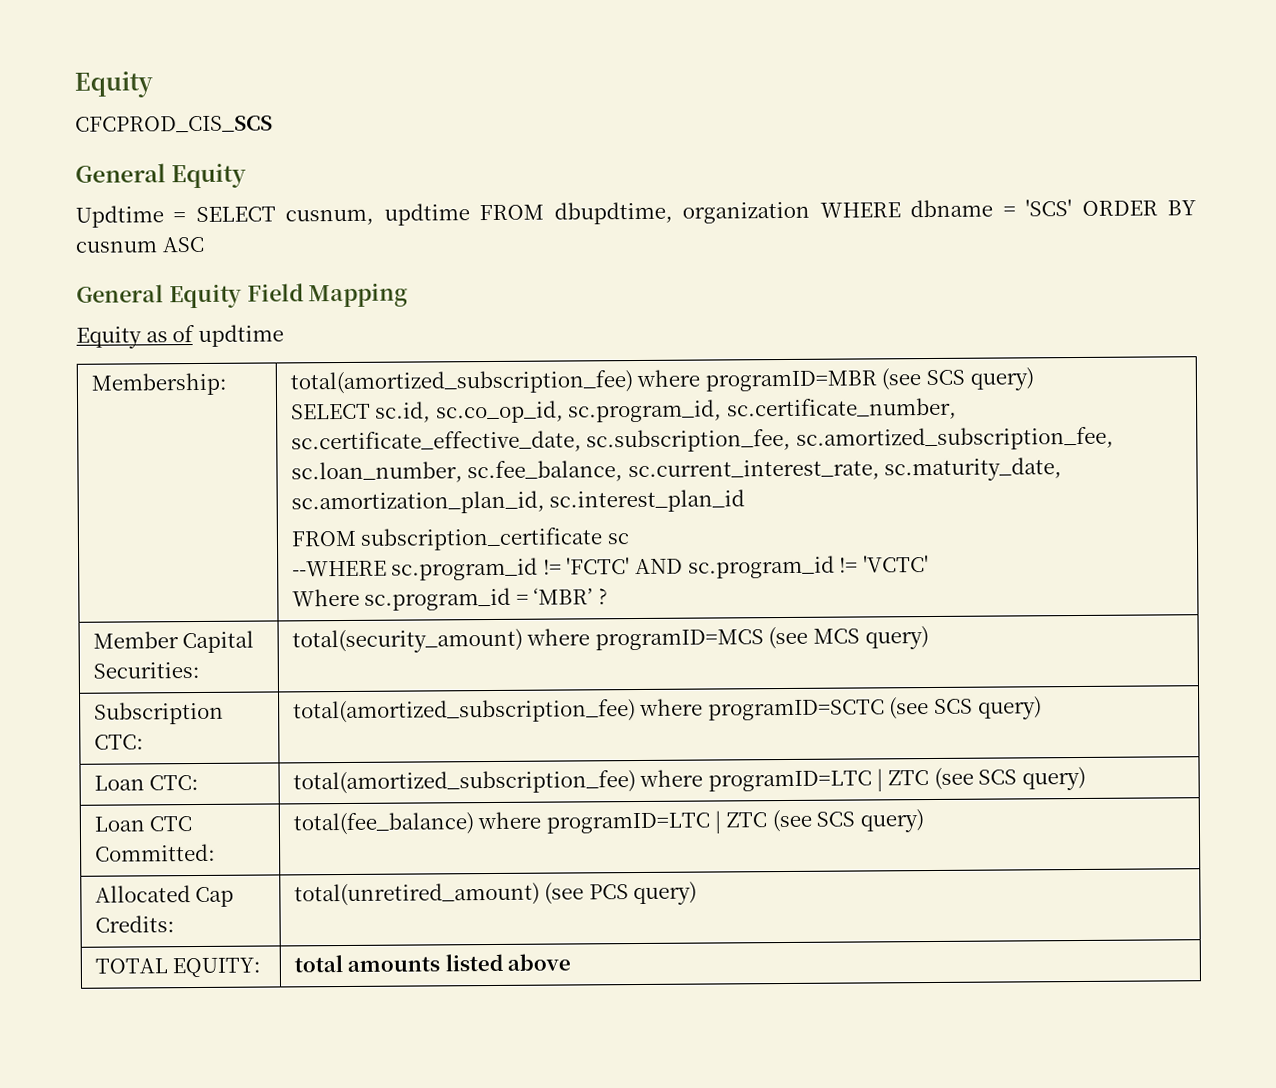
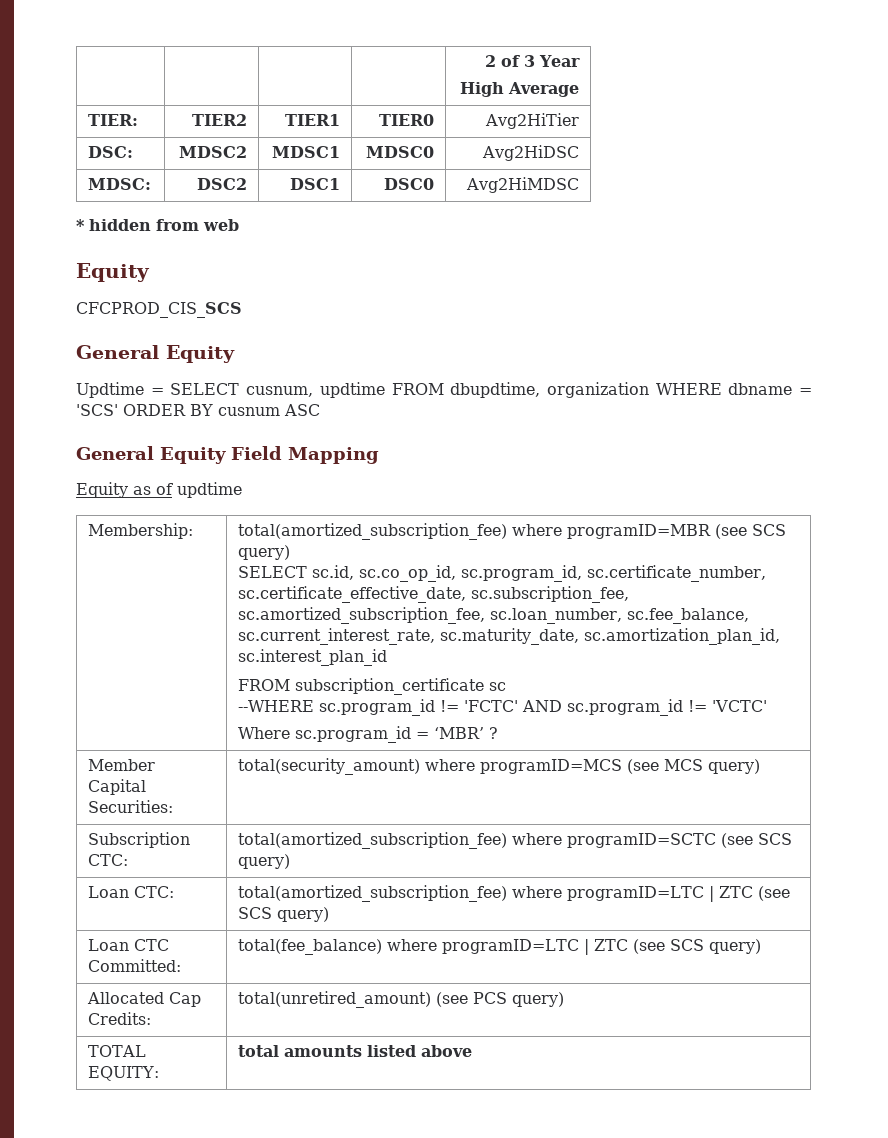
(74, 84) none -> [484,55,580,67] [459,82,579,97] [88,114,139,126] [191,114,247,126] [284,114,340,126] [378,114,434,126] [484,113,579,129] [88,146,134,158] [178,146,247,158] [271,146,340,158] [365,146,434,158] [481,145,579,161] [88,178,152,190] [196,178,247,190] [289,178,340,190] [383,178,434,190] [465,177,579,193] [76,219,239,231] | | | | 2 of 3 Year // High Average // TIER: | TIER2 | TIER1 | TIER0 | Avg2HiTier // DSC: | MDSC2 | MDSC1 | MDSC0 | Avg2HiDSC // MDSC: | DSC2 | DSC1 | DSC0 | Avg2HiMDSC // * hidden from web //

